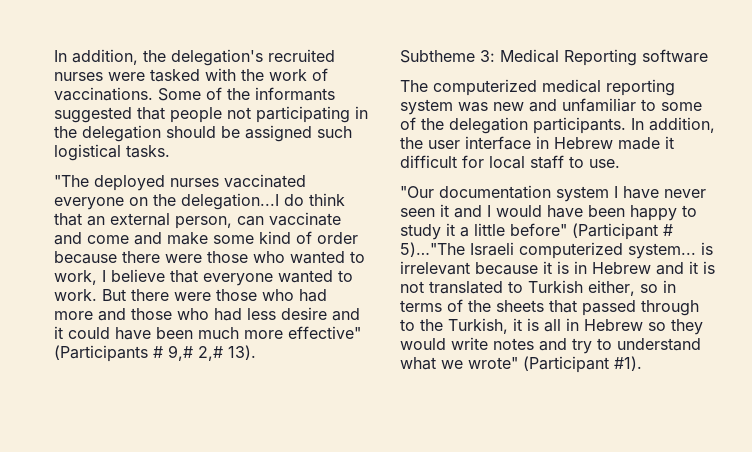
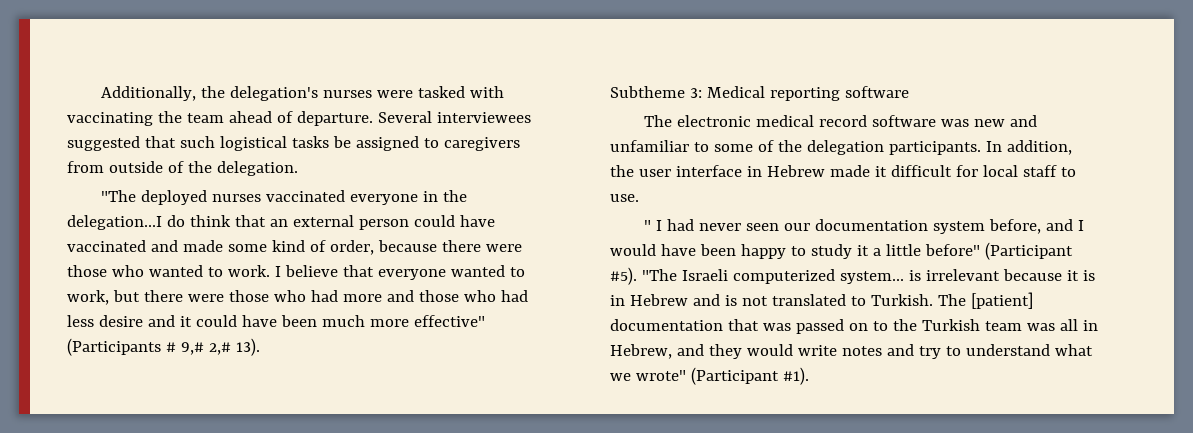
[54,49,138,65] In addition, -> [101,86,197,101] Additionally,
[268,49,335,62] recruited -> (319, 93) none
[241,68,328,81] [54,87,335,101] [54,106,368,123] [54,125,352,142] [54,144,170,161] the work of vaccinations. Some of the informants suggested that people not participating in the delegation should be assigned such logistical tasks. -> [67,111,531,126] [67,136,520,151] [67,161,298,176] vaccinating the team ahead of departure. Several interviewees suggested that such logistical tasks be assigned to caregivers from outside of the delegation.
[129,197,148,206] on -> [423,191,439,202] in
[175,212,341,229] [54,232,208,245] person, can vaccinate and come and make -> [358,215,495,230] [67,240,223,252] person could have vaccinated and made
[317,232,358,244] order -> [329,240,374,255] order,
[54,270,97,285] work, -> [227,265,270,277] work.
[54,289,126,301] work. But -> [67,290,140,305] work, but
[564,49,637,66] Reporting -> [769,87,840,101] reporting
[433,79,675,96] [400,99,453,115] computerized medical reporting system -> [677,115,937,127] electronic medical record software
[400,185,706,202] [400,204,449,217] "Our documentation system I have never seen it -> [644,219,1042,234] " I had never seen our documentation system before,
[663,224,673,236] [400,242,465,257] # 5)…"The -> [610,267,677,285] #5). "The
[689,261,698,274] it -> (720, 300) none
[528,280,676,296] [400,299,699,316] [400,318,666,334] Turkish either, so in terms of the sheets that passed through to the Turkish, it is all in Hebrew so -> [870,292,1033,309] [610,319,1098,334] [610,344,704,359] Turkish. The [patient] documentation that was passed on to the Turkish team was all in Hebrew, and

